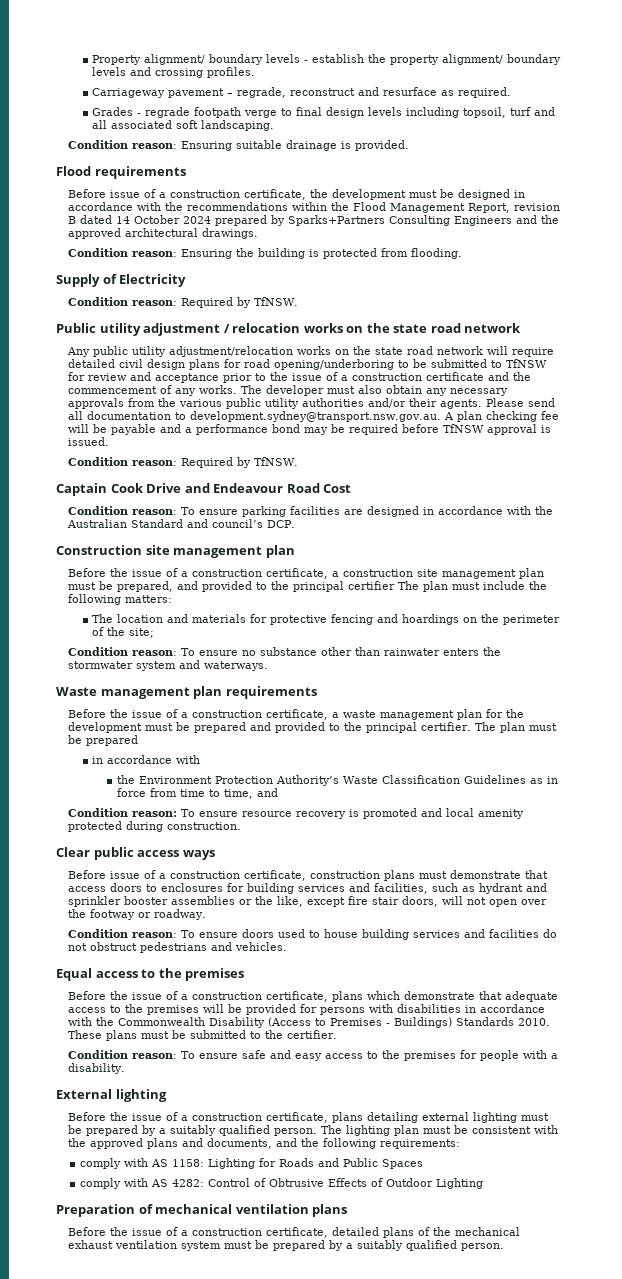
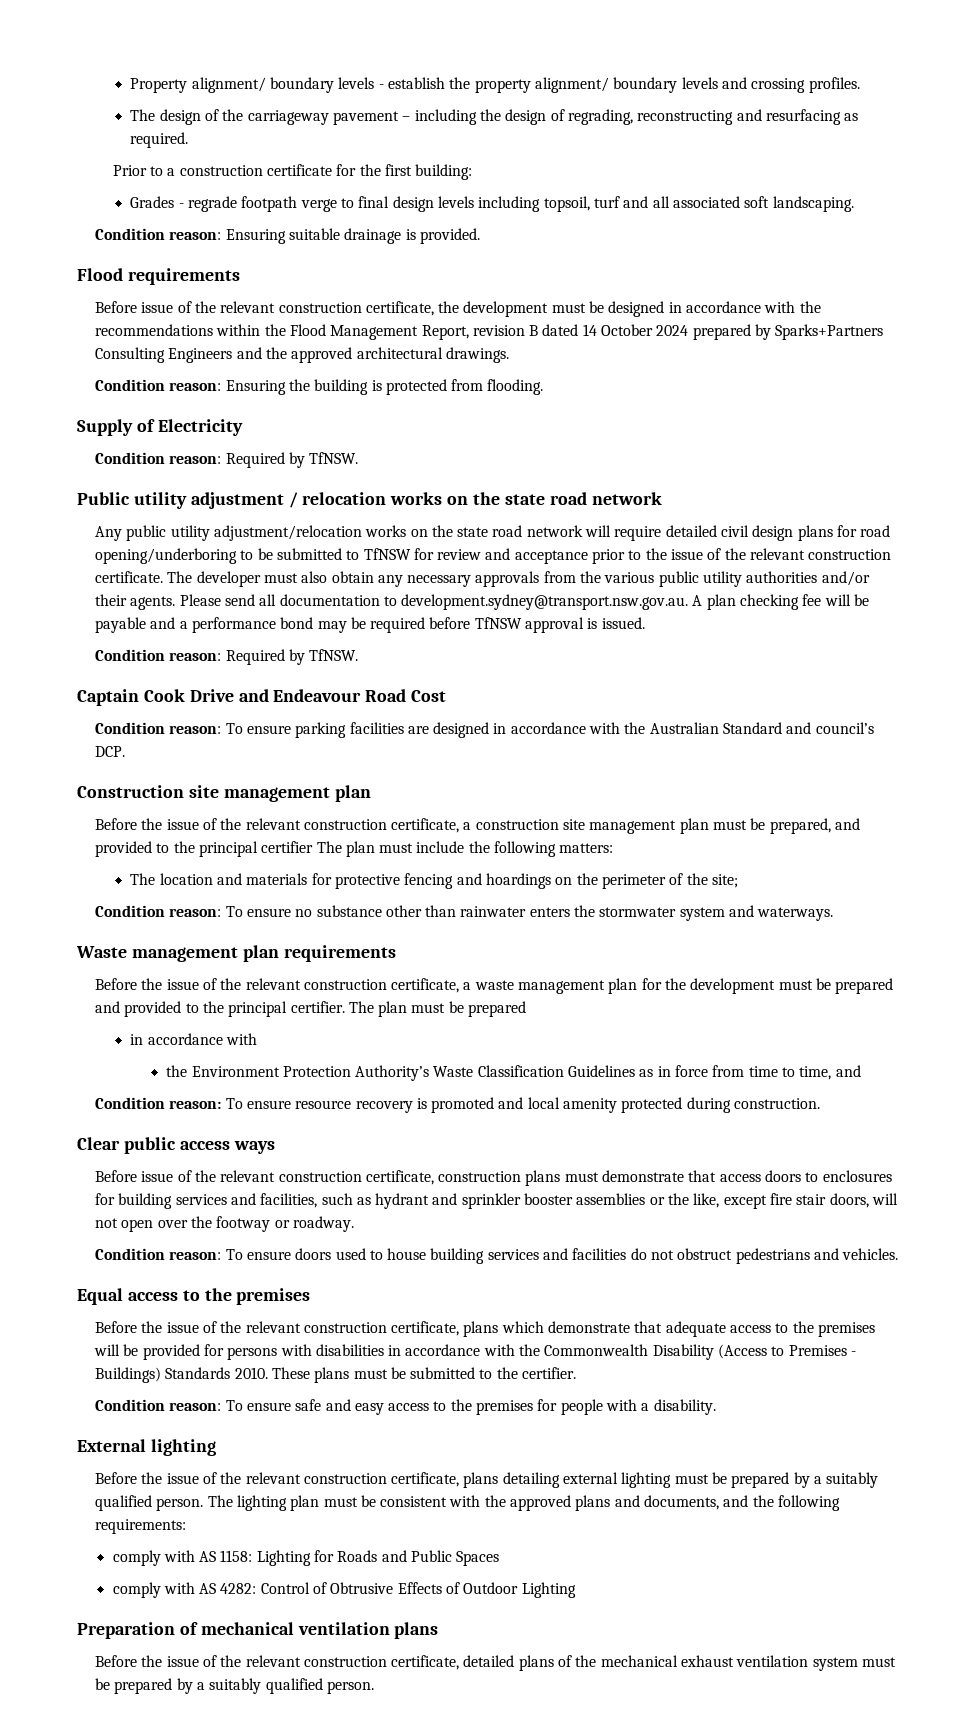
[92,87,512,98] Carriageway pavement – regrade, reconstruct and resurface as required. -> [130,109,859,125] [130,132,189,148] [112,164,473,180] The design of the carriageway pavement – including the design of regrading, reconstructing and resurfacing as required. // Prior to a construction certificate for the first building:
[159,192,167,198] a -> [194,301,276,313] the relevant
[341,372,532,381] [68,385,238,396] a construction certificate and the commencement of any works. -> [724,548,892,560] [94,571,163,583] the relevant construction certificate.
[181,571,189,577] a -> [220,818,301,830] the relevant
[181,712,189,718] a -> [220,978,301,990] the relevant
[159,873,167,879] a -> [194,1170,276,1182] the relevant
[181,994,189,1000] a -> [220,1321,301,1333] the relevant
[181,1115,189,1121] a -> [220,1472,301,1484] the relevant
[181,1230,189,1236] a -> [220,1655,301,1667] the relevant

